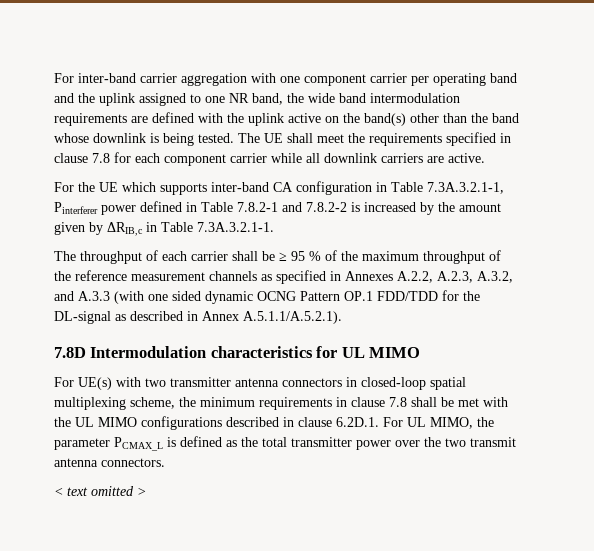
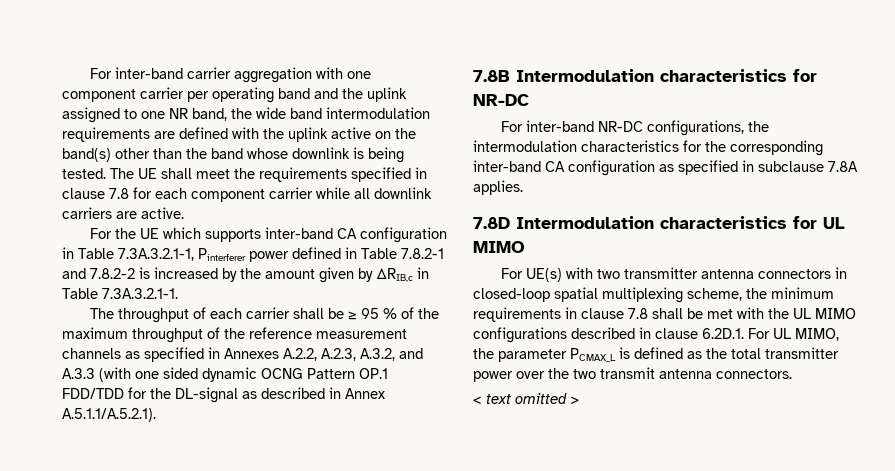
(342, 317) none -> [473,69,817,82] [473,94,529,106] [500,120,769,136] [473,140,823,156] [473,160,858,176] [473,180,523,195] // 7.8B Intermodulation characteristics for NR-DC // For inter-band NR-DC configurations, the intermodulation characteristics for the corresponding inter-band CA configuration as specified in subclause 7.8A applies.

